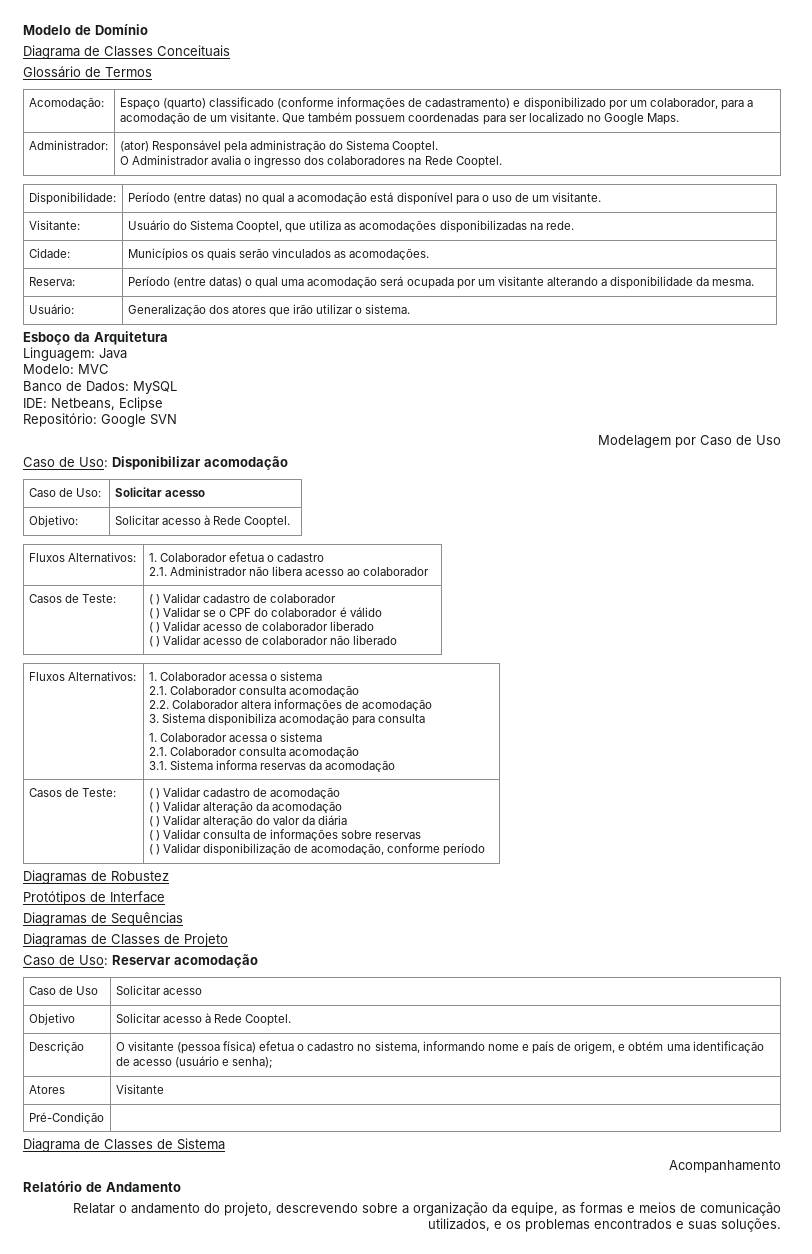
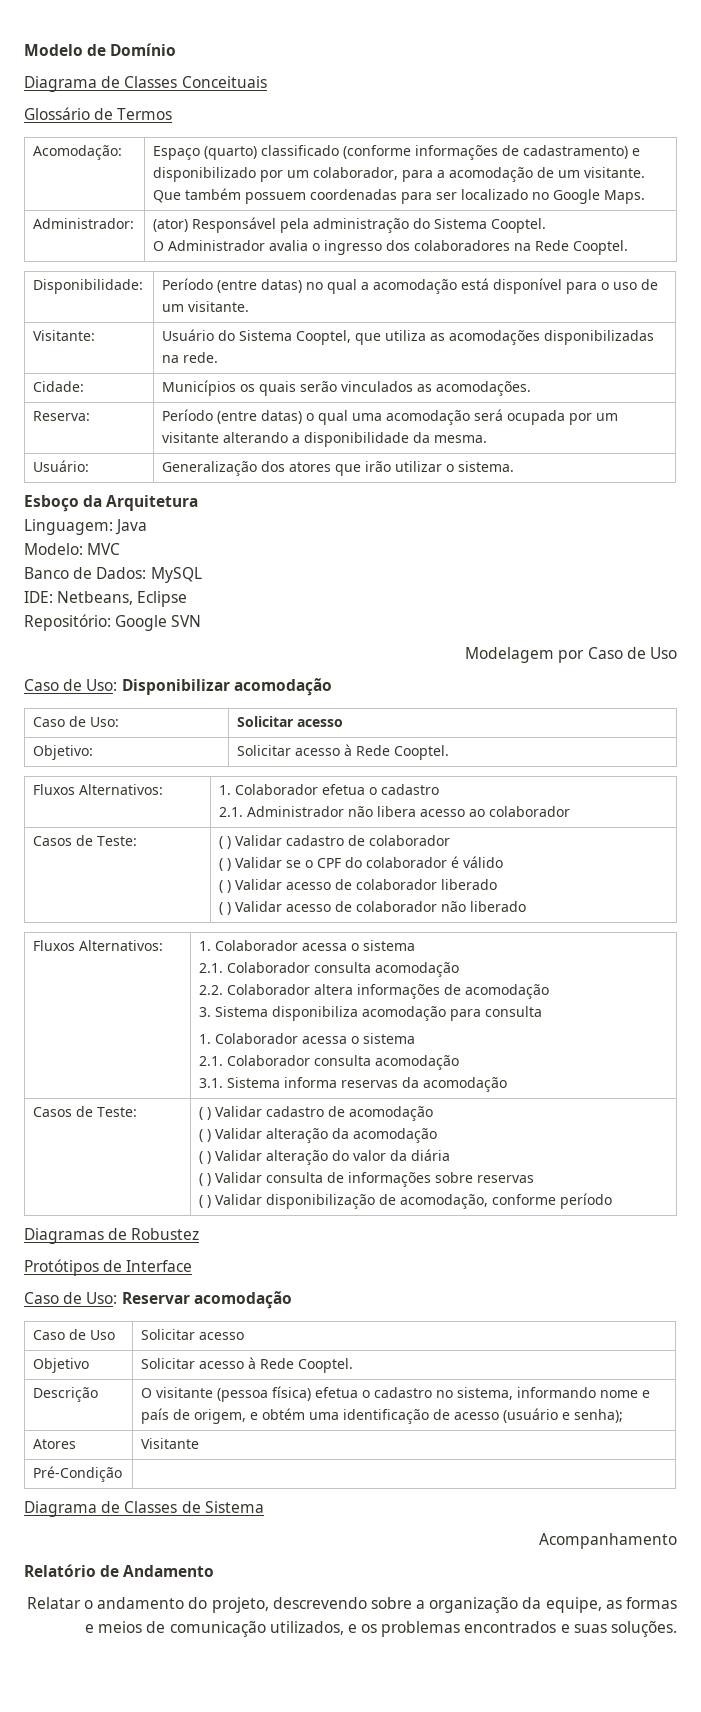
[23,912,183,926] [23,933,228,947] // Diagramas de Sequências // Diagramas de Classes de Projeto -> (193, 1266) none

